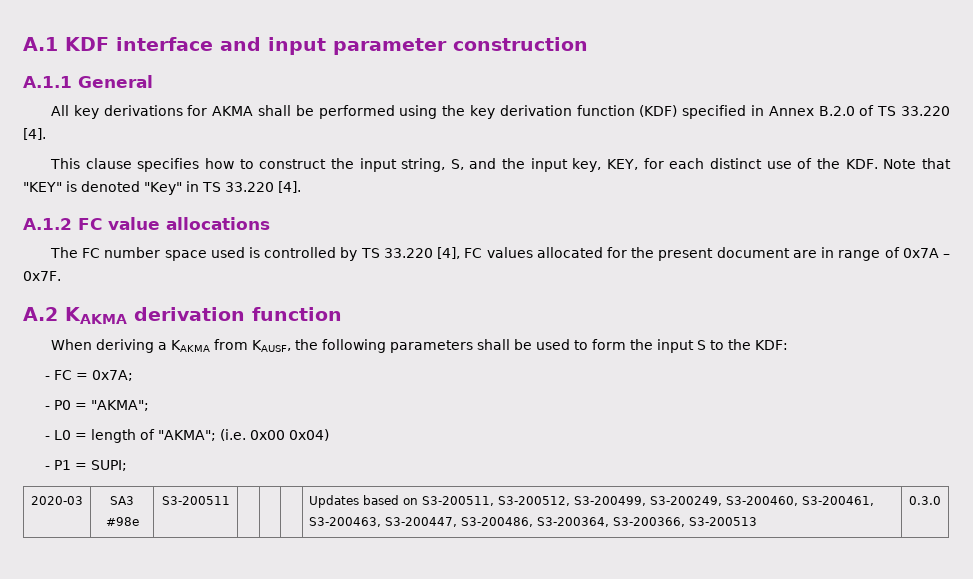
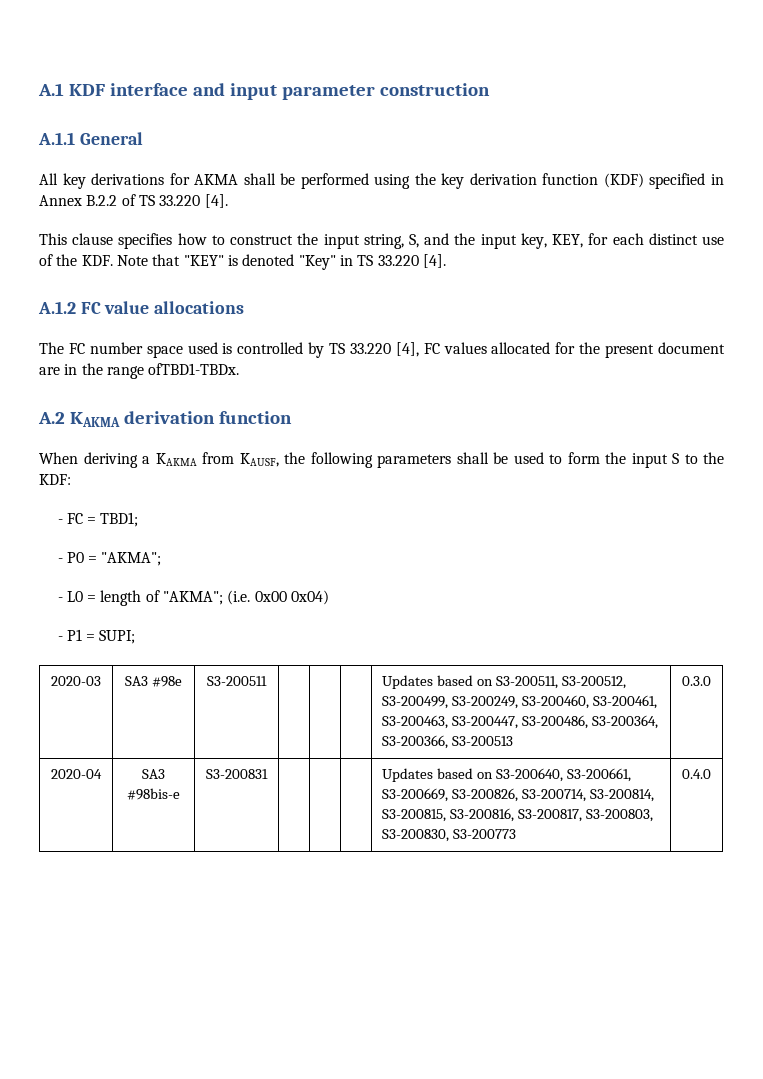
[818,106,855,116] B.2.0 -> [86,195,118,206] B.2.2
[838,247,950,261] [23,271,61,281] range of 0x7A – 0x7F. -> [81,363,240,379] the range ofTBD1-TBDx.
[91,370,133,381] 0x7A; -> [100,512,139,527] TBD1;
(941, 500) none -> [51,769,102,779] [142,769,165,779] [127,788,180,800] [206,769,268,779] [382,768,632,782] [382,788,655,802] [382,808,654,822] [382,829,517,842] [682,769,711,779] // 2020-04 | SA3 #98bis-e | S3-200831 | | | | Updates based on S3-200640, S3-200661, S3-200669, S3-200826, S3-200714, S3-200814, S3-200815, S3-200816, S3-200817, S3-200803, S3-200830, S3-200773 | 0.4.0

